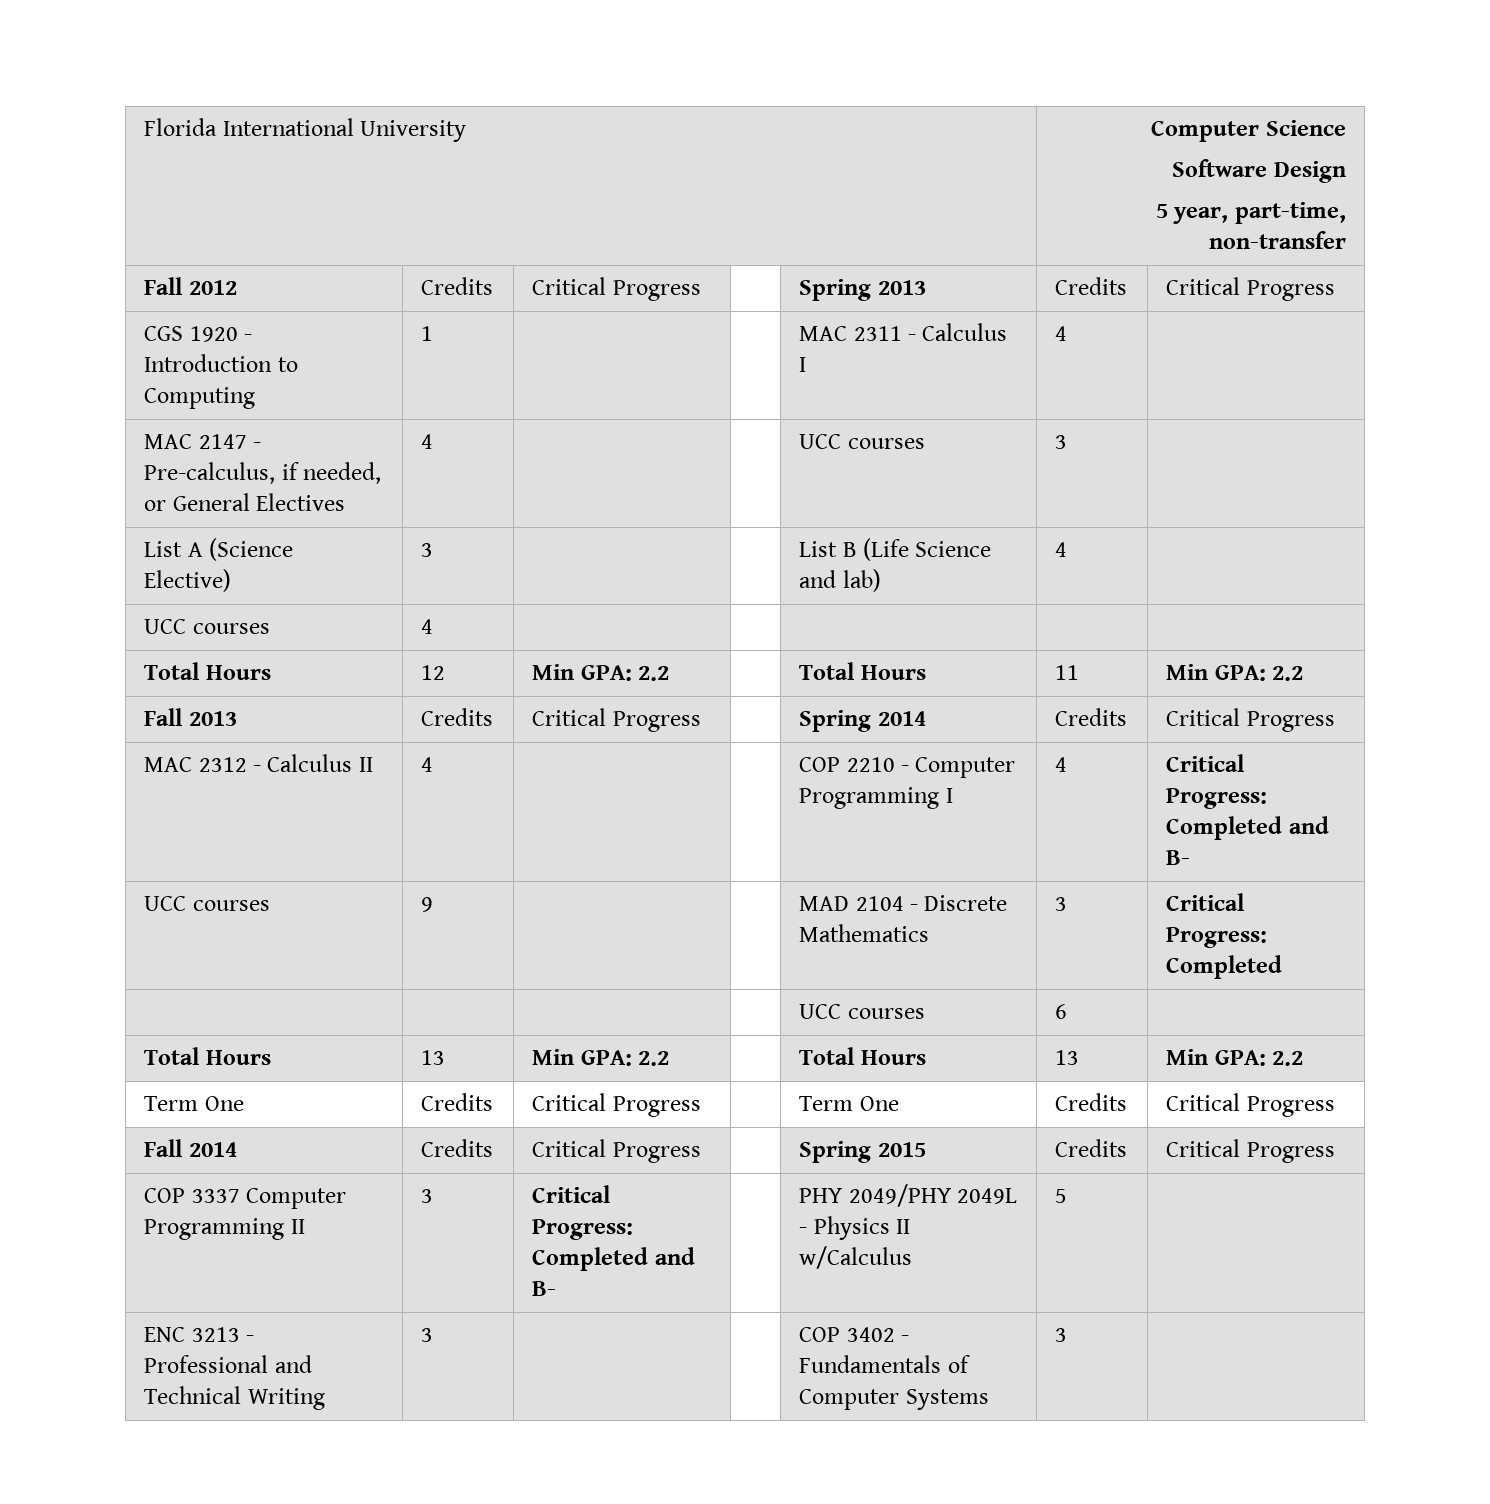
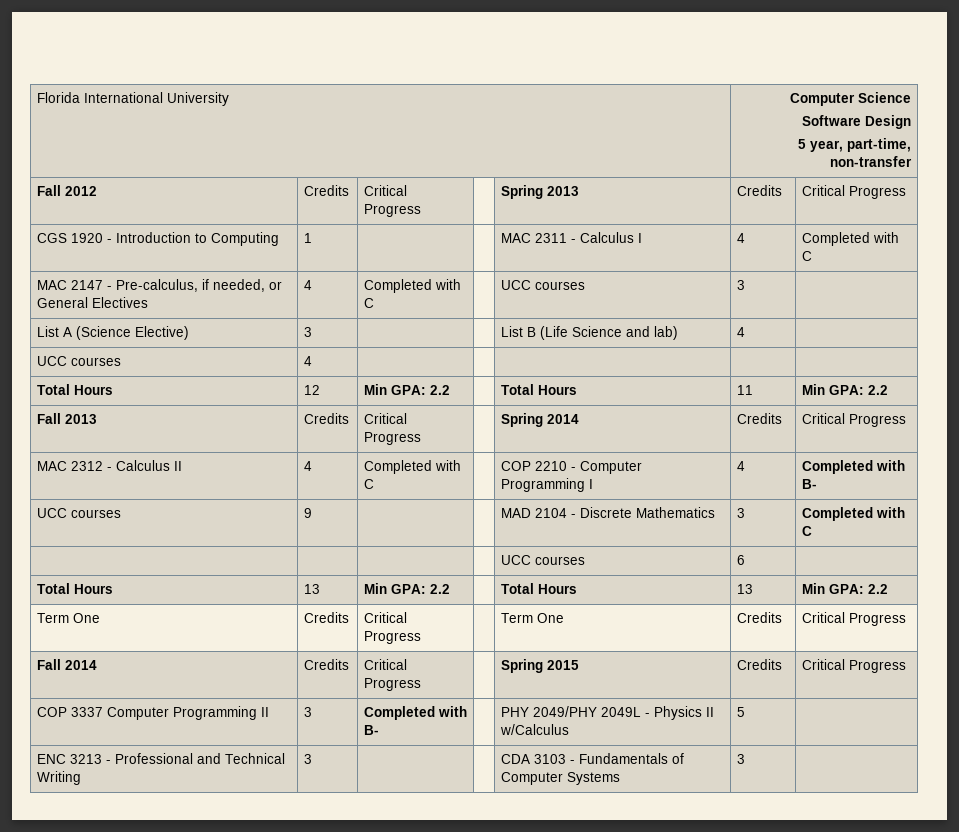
(1068, 333) none -> [801,232,899,246] [801,251,812,261] Completed with C
(434, 441) none -> [363,279,461,293] [363,298,374,308] Completed with C
(434, 764) none -> [363,460,461,474] [363,479,374,489] Completed with C
[1166,754,1246,772] [1166,788,1268,809] [1166,816,1329,840] Critical Progress: Completed and -> [801,460,905,474] Completed with
[1166,893,1246,911] [1166,927,1268,948] [1166,955,1283,979] Critical Progress: Completed -> [801,507,905,521] [801,526,812,536] Completed with C
[532,1185,612,1203] [532,1219,634,1240] [532,1247,695,1271] Critical Progress: Completed and -> [363,706,467,720] Completed with
[799,1327,895,1342] COP 3402 -> [500,754,566,764] CDA 3103

